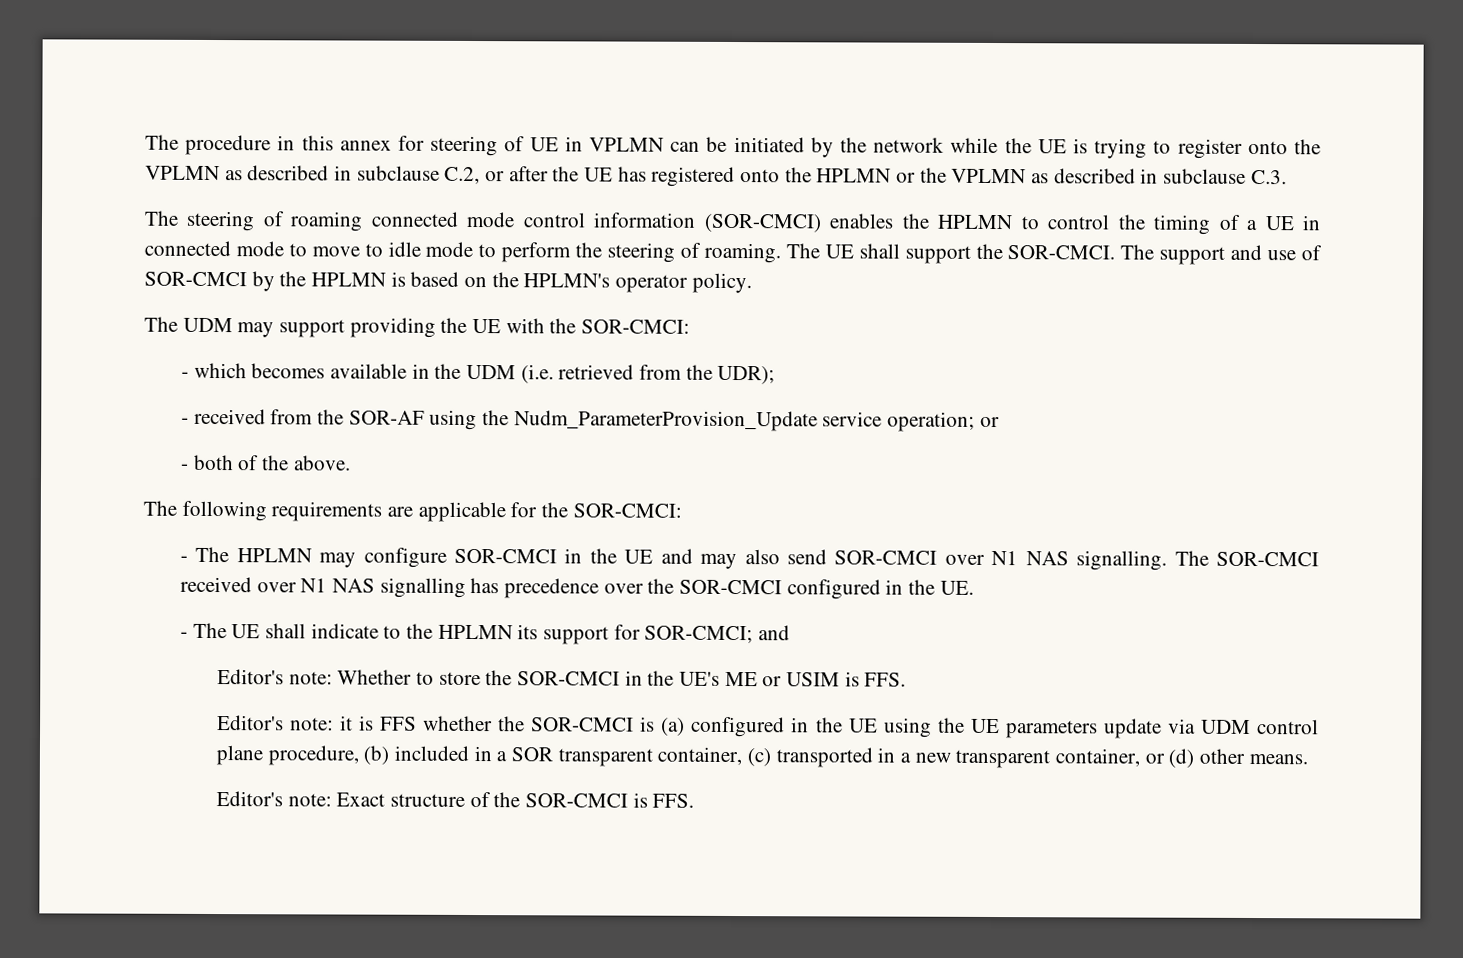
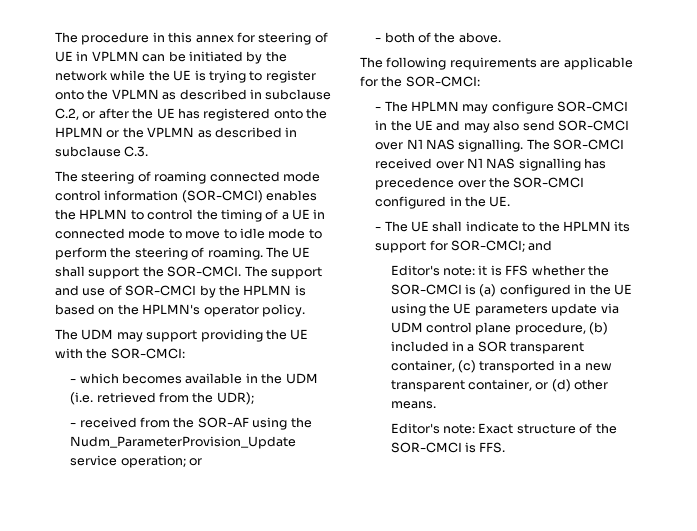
[216,669,907,687] // Editor's note: Whether to store the SOR-CMCI in the UE's ME or USIM is FFS. -> (553, 245) none

